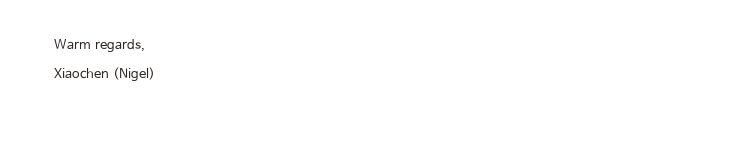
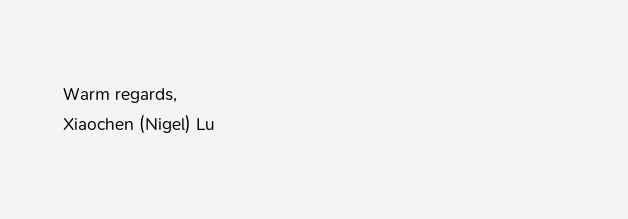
(155, 74) none -> [196,118,214,130] Lu

